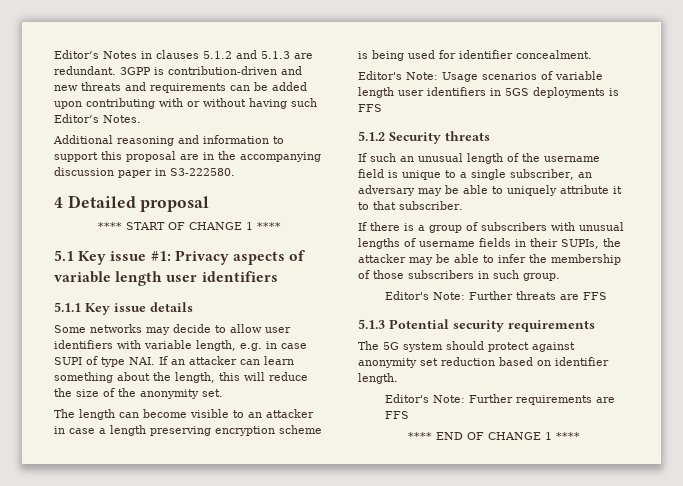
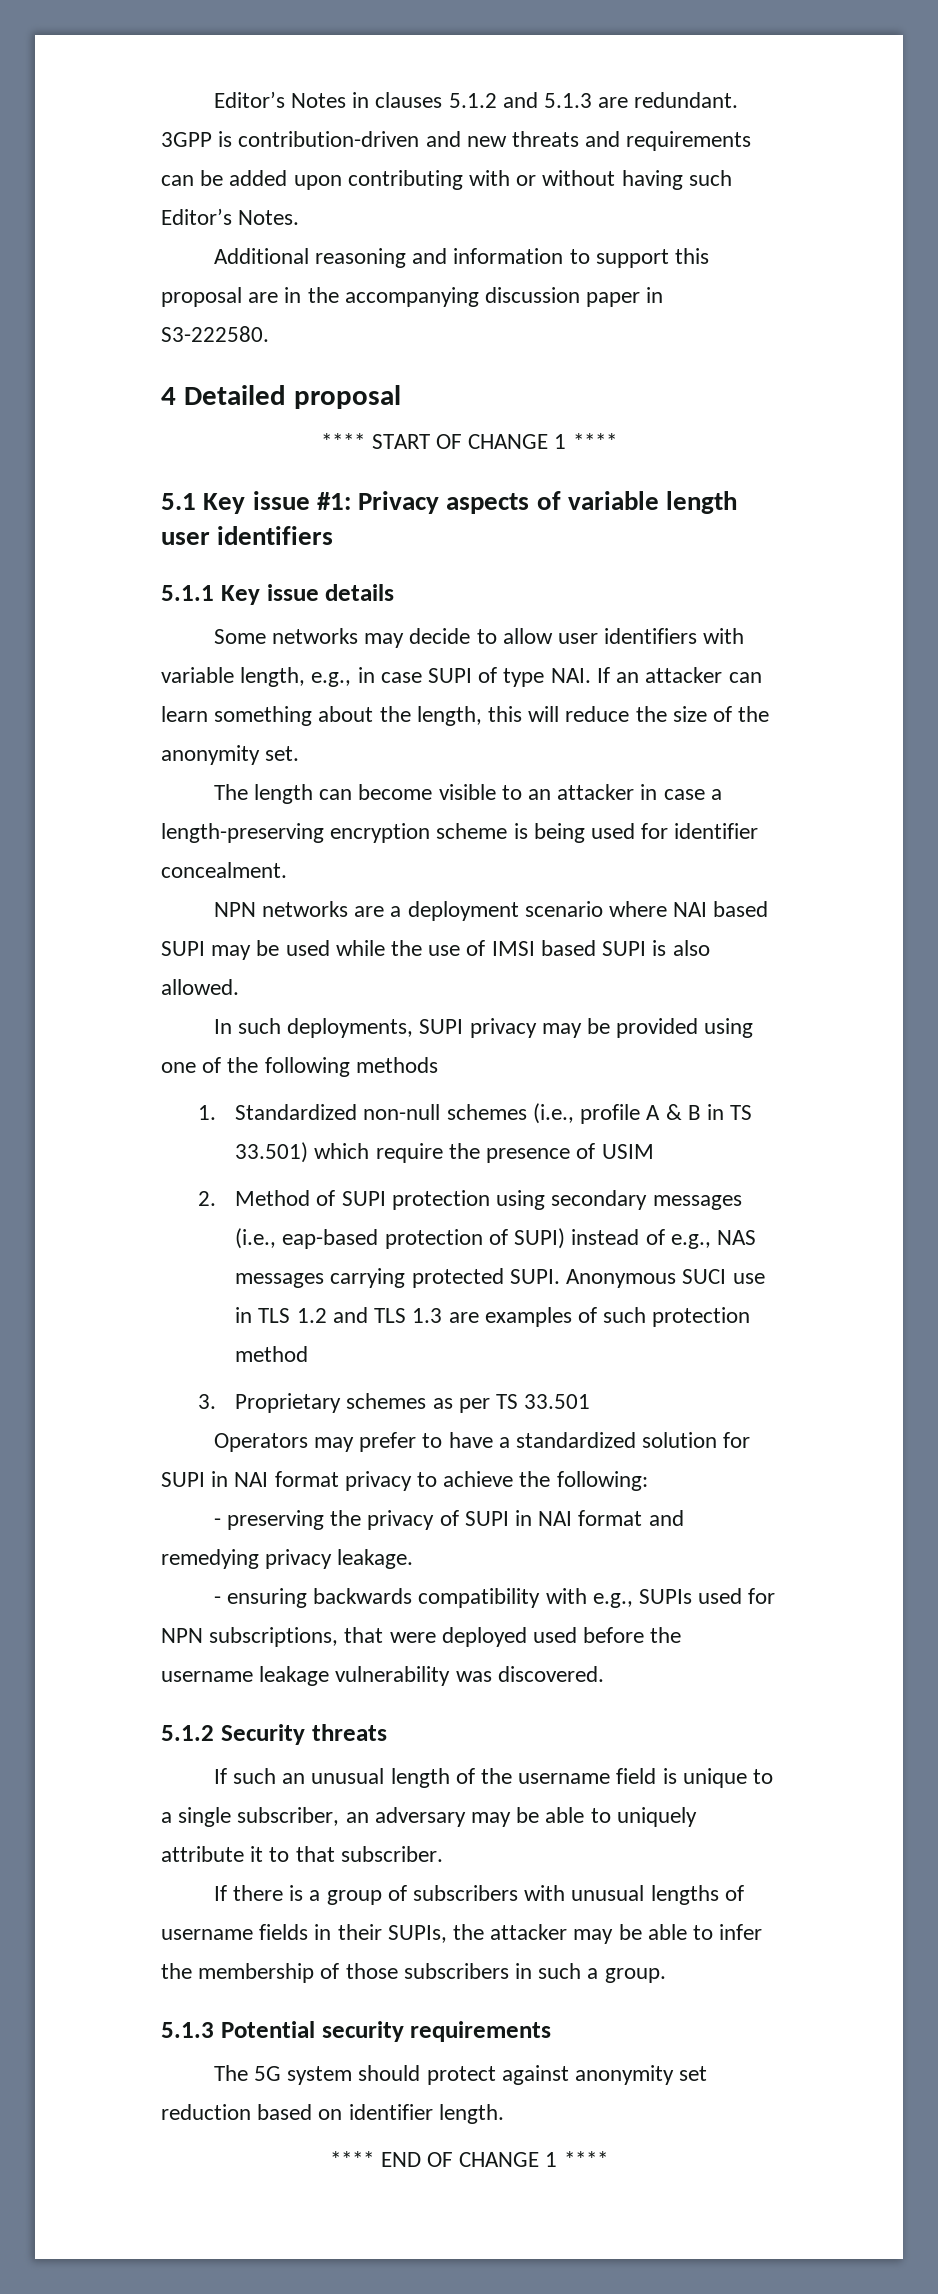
[240,343,262,351] e.g. -> [311,672,352,687] e.g.,
[110,425,211,436] length preserving -> [161,823,324,843] length-preserving
[358,71,603,82] [358,87,619,98] [358,104,382,112] Editor's Note: Usage scenarios of variable length user identifiers in 5GS deployments is FFS -> [213,901,769,921] [161,940,710,960] [161,979,239,995] [213,1018,754,1038] [161,1057,438,1077] [198,1103,753,1124] [235,1142,654,1163] [198,1190,742,1210] [235,1228,756,1249] [235,1268,765,1288] [235,1307,751,1327] [235,1346,309,1362] [198,1393,591,1413] [213,1432,751,1452] [161,1471,648,1491] [213,1510,684,1530] [161,1549,414,1569] [213,1588,776,1608] [161,1627,682,1647] [161,1666,604,1686] NPN networks are a deployment scenario where NAI based SUPI may be used while the use of IMSI based SUPI is also allowed. // In such deployments, SUPI privacy may be provided using one of the following methods // 1. Standardized non-null schemes (i.e., profile A & B in TS 33.501) which require the presence of USIM // 2. Method of SUPI protection using secondary messages (i.e., eap-based protection of SUPI) instead of e.g., NAS messages carrying protected SUPI. Anonymous SUCI use in TLS 1.2 and TLS 1.3 are examples of such protection method // 3. Proprietary schemes as per TS 33.501 // Operators may prefer to have a standardized solution for SUPI in NAI format privacy to achieve the following: // - preserving the privacy of SUPI in NAI format and remedying privacy leakage. // - ensuring backwards compatibility with e.g., SUPIs used for NPN subscriptions, that were deployed used before the username leakage vulnerability was discovered.
(519, 274) none -> [587,1968,599,1979] a
[384,291,607,300] // Editor's Note: Further threats are FFS -> (666, 1975) none
[384,394,615,405] [384,411,409,419] // Editor's Note: Further requirements are FFS -> (504, 2114) none

